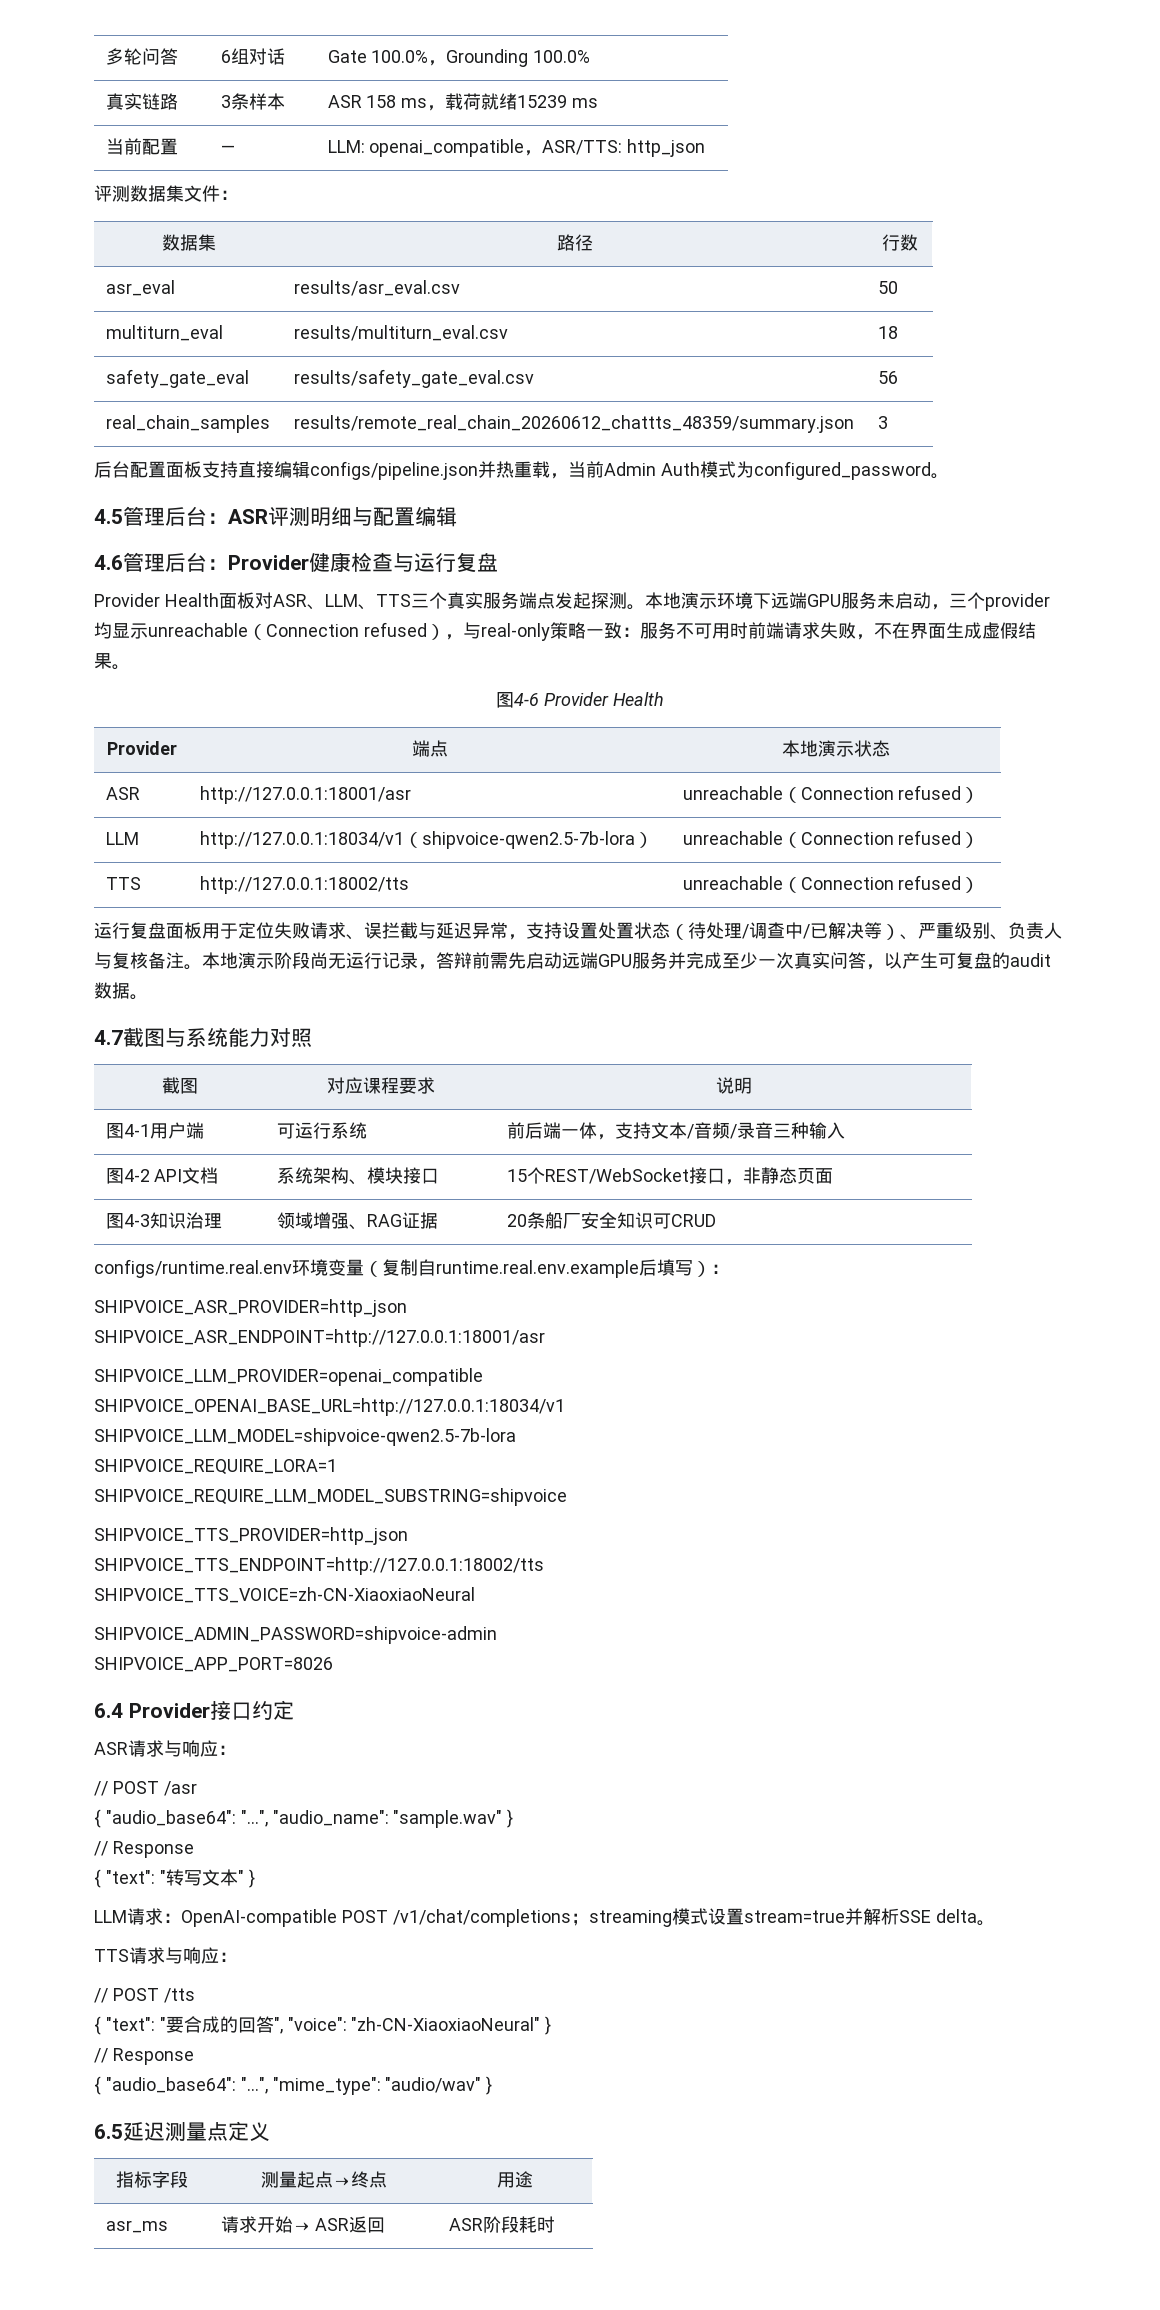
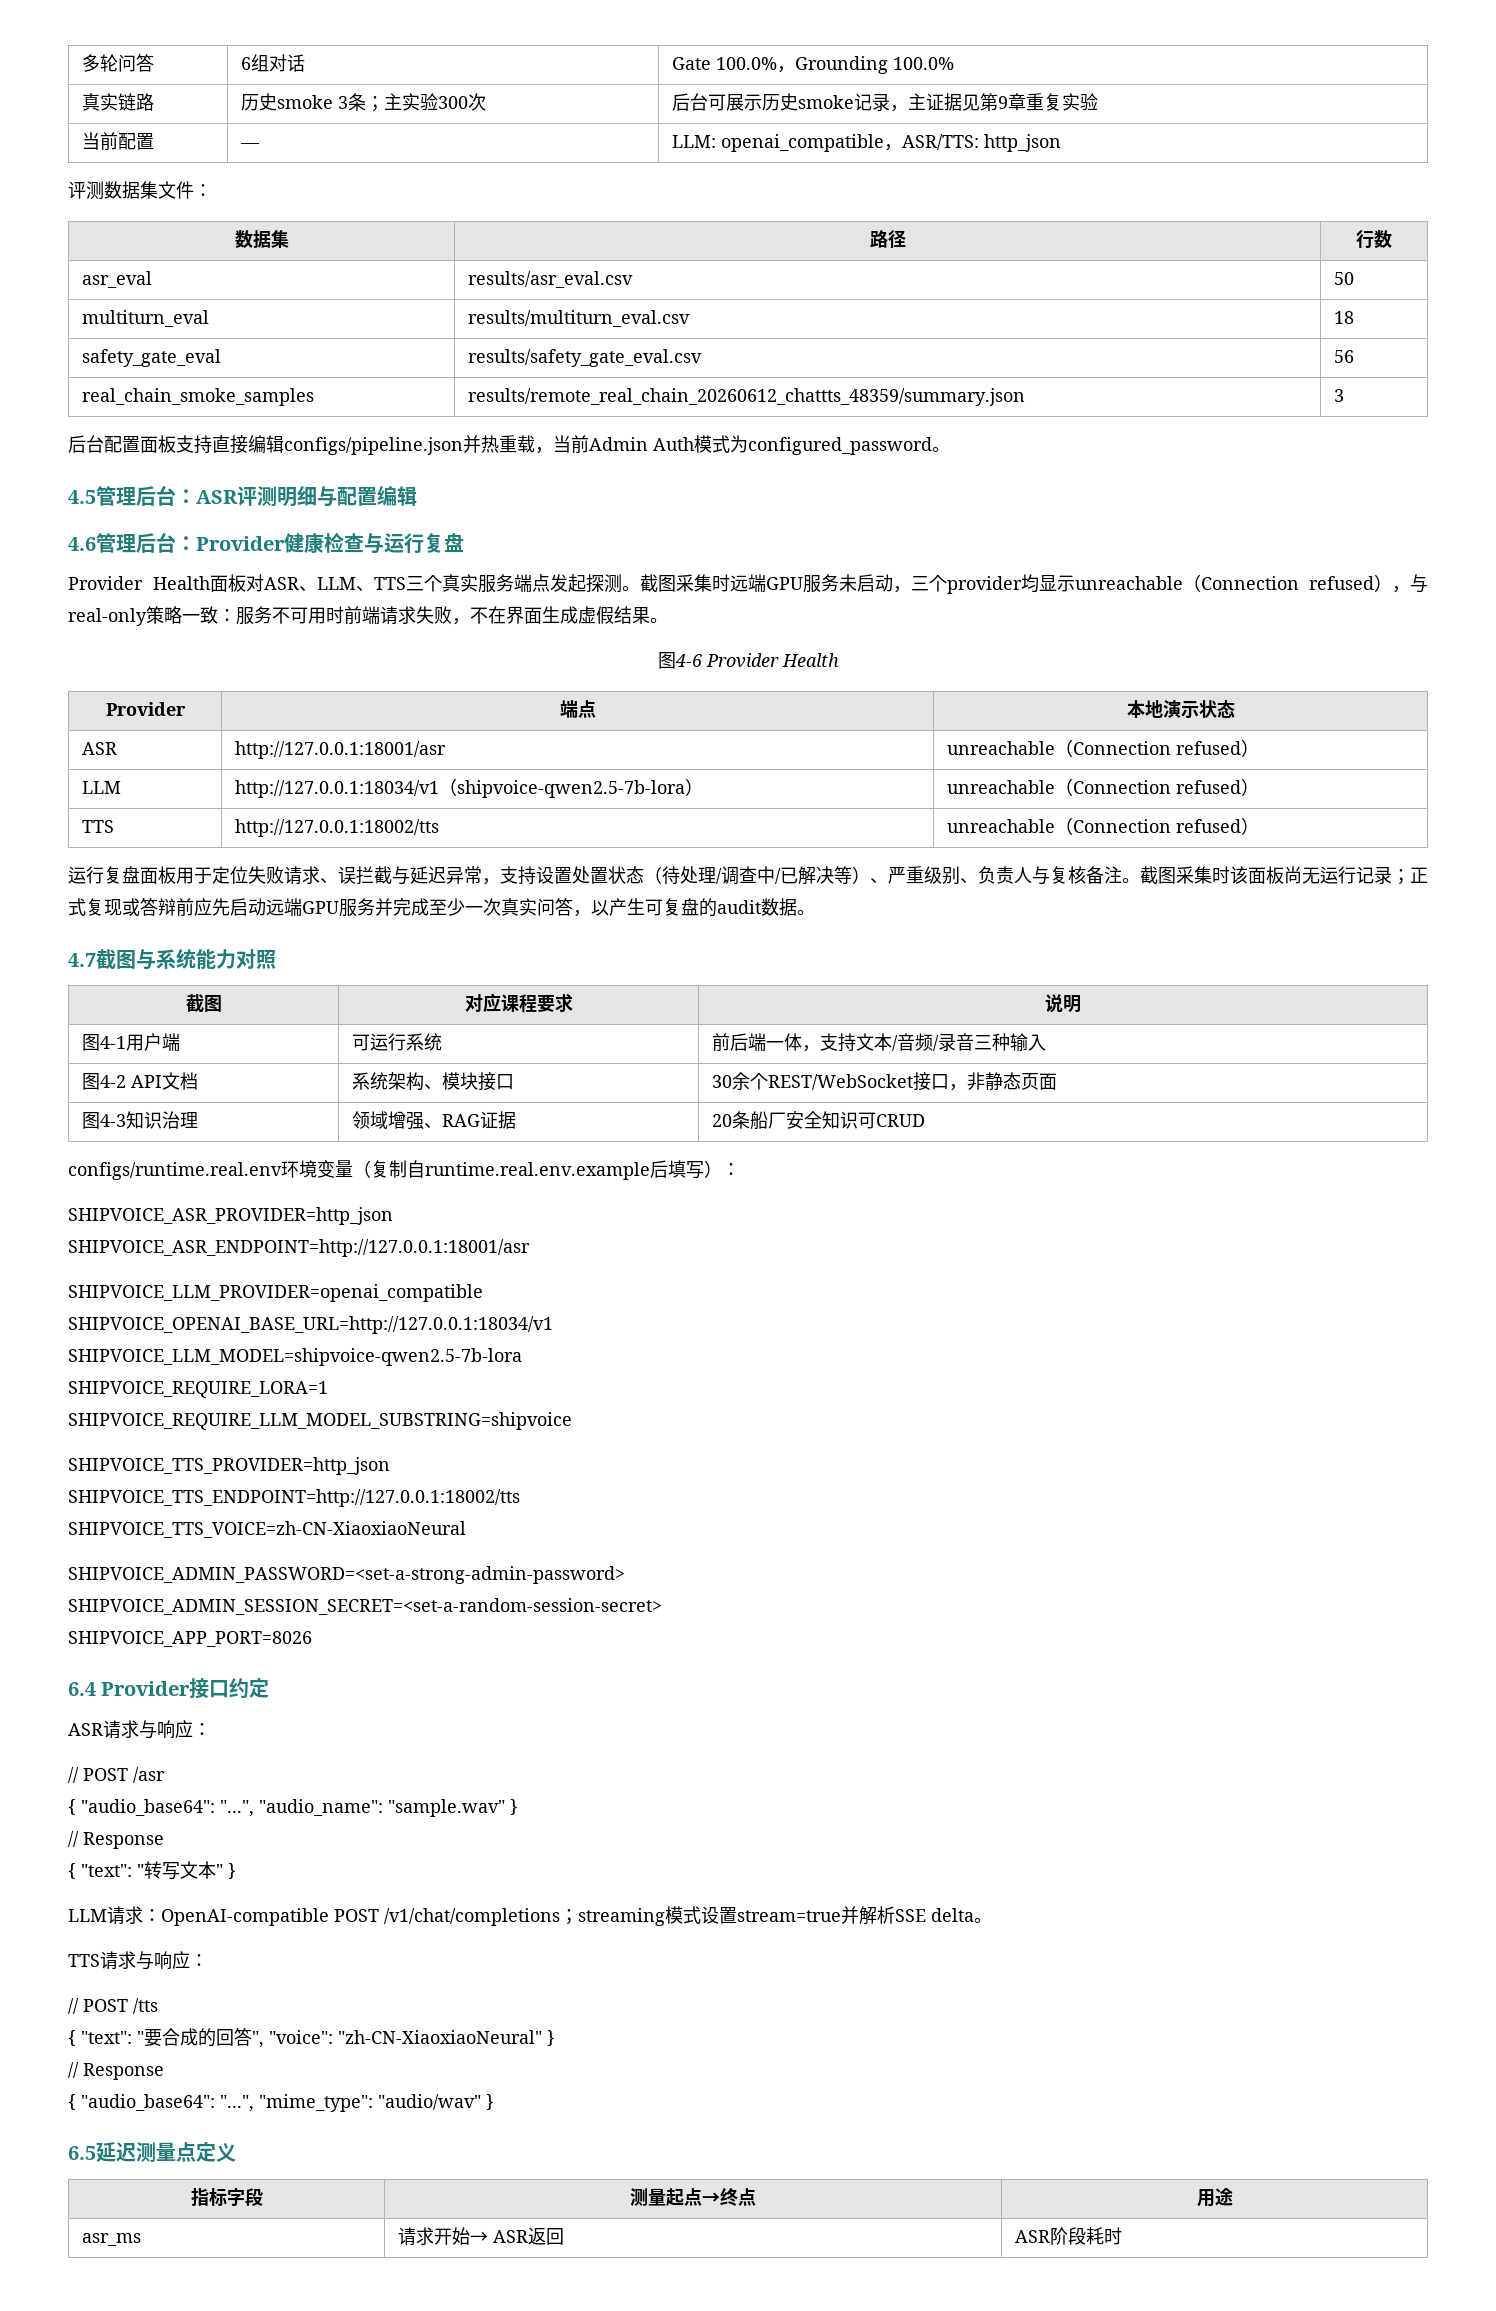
[220,93,285,110] [327,93,599,111] 3条样本 | ASR 158 ms，载荷就绪15239 ms -> [241,93,487,112] [672,93,1099,112] 历史smoke 3条；主实验300次 | 后台可展示历史smoke记录，主证据见第9章重复实验
[105,415,270,433] real_chain_samples -> [82,388,315,406] real_chain_smoke_samples
[644,592,771,609] 本地演示环境下 -> [639,574,730,592] 截图采集时
[202,952,508,970] 本地演示阶段尚无运行记录，答辩前需 -> [1140,866,1428,885] [68,898,212,916] 截图采集时该面板尚无运行记录；正式复现或答辩前应
[506,1169,527,1182] 15 -> [712,1072,751,1091] 30余
[94,1626,497,1644] SHIPVOICE_ADMIN_PASSWORD=shipvoice-admin -> [68,1566,625,1584] [68,1598,662,1615] SHIPVOICE_ADMIN_PASSWORD=<set-a-strong-admin-password> // SHIPVOICE_ADMIN_SESSION_SECRET=<set-a-random-session-secret>

